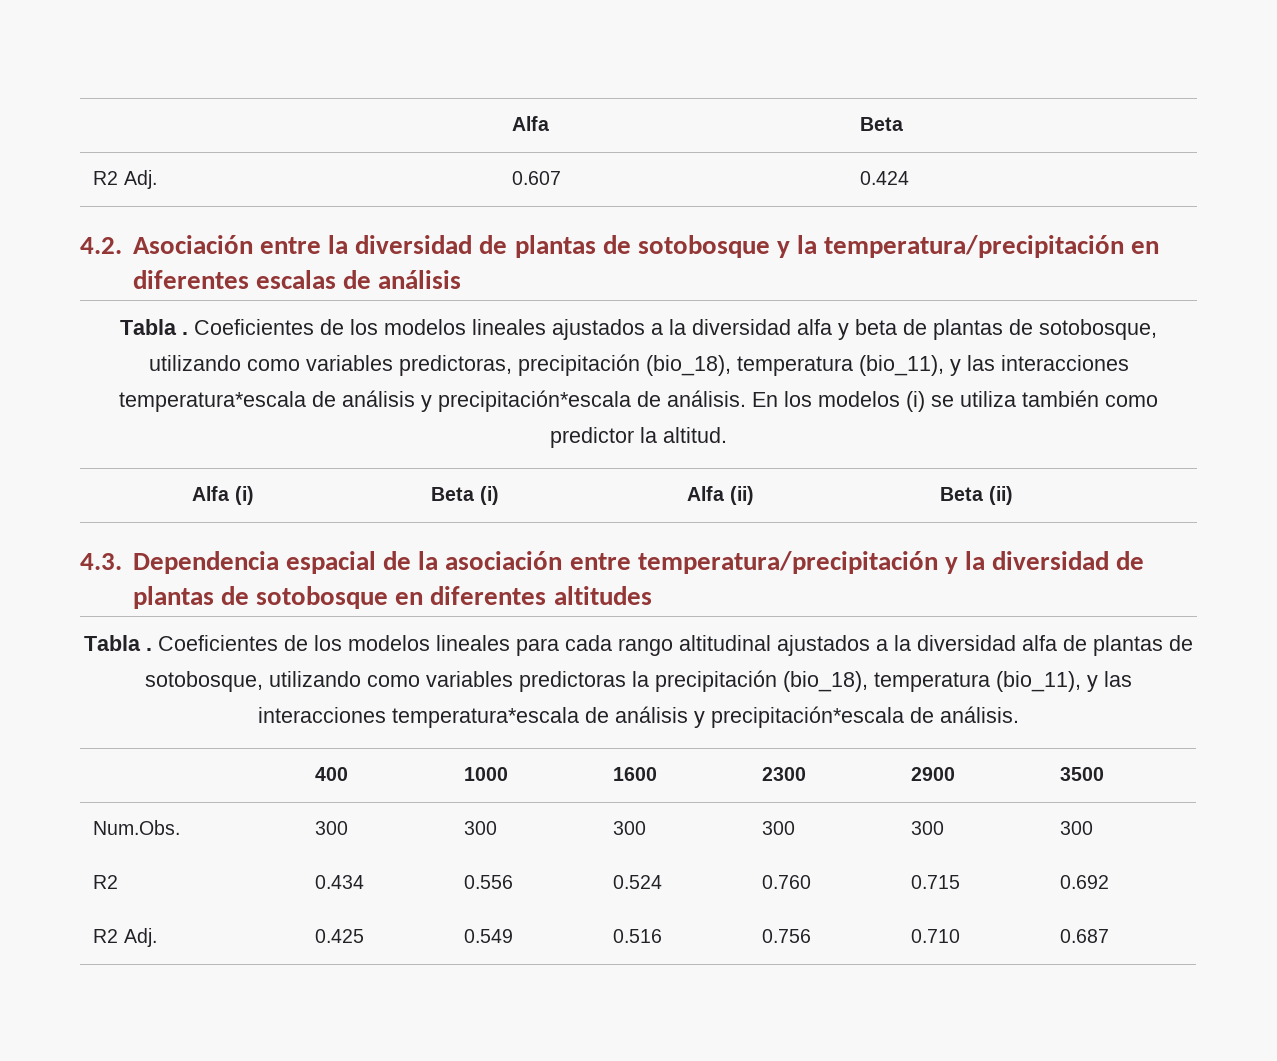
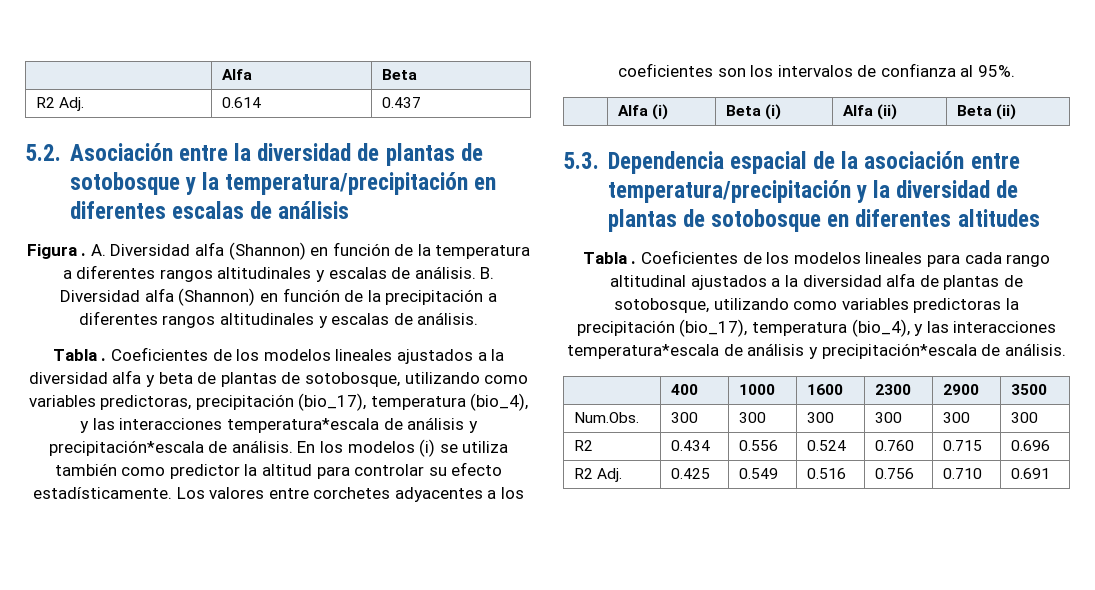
[512,171,562,185] [860,171,910,185] [80,237,122,254] 0.607 | 0.424 // 4.2. -> [221,97,261,108] [381,97,421,108] [25,144,61,161] 0.614 | 0.437 // 5.2.
(462, 279) none -> [26,242,531,260] [62,265,495,282] [60,288,497,306] [78,311,479,328] // Figura . A. Diversidad alfa (Shannon) en función de la temperatura a diferentes rangos altitudinales y escalas de análisis. B. Diversidad alfa (Shannon) en función de la precipitación a diferentes rangos altitudinales y escalas de análisis.
[645,355,944,376] (bio_18), temperatura (bio_11), -> [298,393,529,411] (bio_17), temperatura (bio_4),
[663,427,727,443] altitud. -> [262,462,503,479] [32,487,525,502] [617,63,1016,77] altitud para controlar su efecto estadísticamente. Los valores entre corchetes adyacentes a los coeficientes son los intervalos de confianza al 95%.
[80,553,122,570] 4.3. -> [563,152,599,169] 5.3.
[783,671,1081,692] (bio_18), temperatura (bio_11), -> [679,319,910,337] (bio_17), temperatura (bio_4),
[1060,875,1110,889] 0.692 -> [1010,440,1050,451] 0.696
[1060,929,1110,943] 0.687 -> [1010,468,1050,479] 0.691

